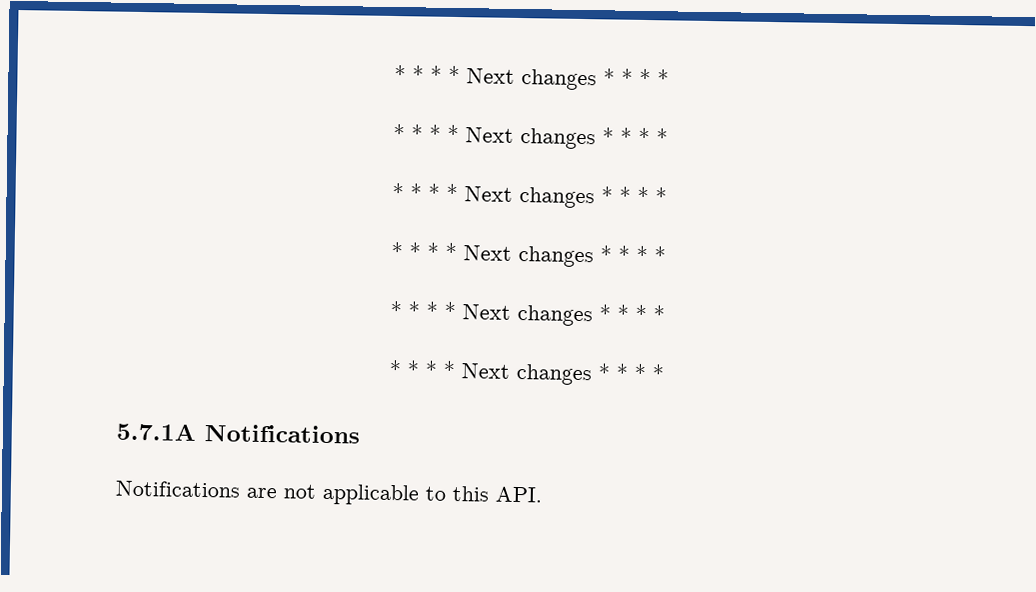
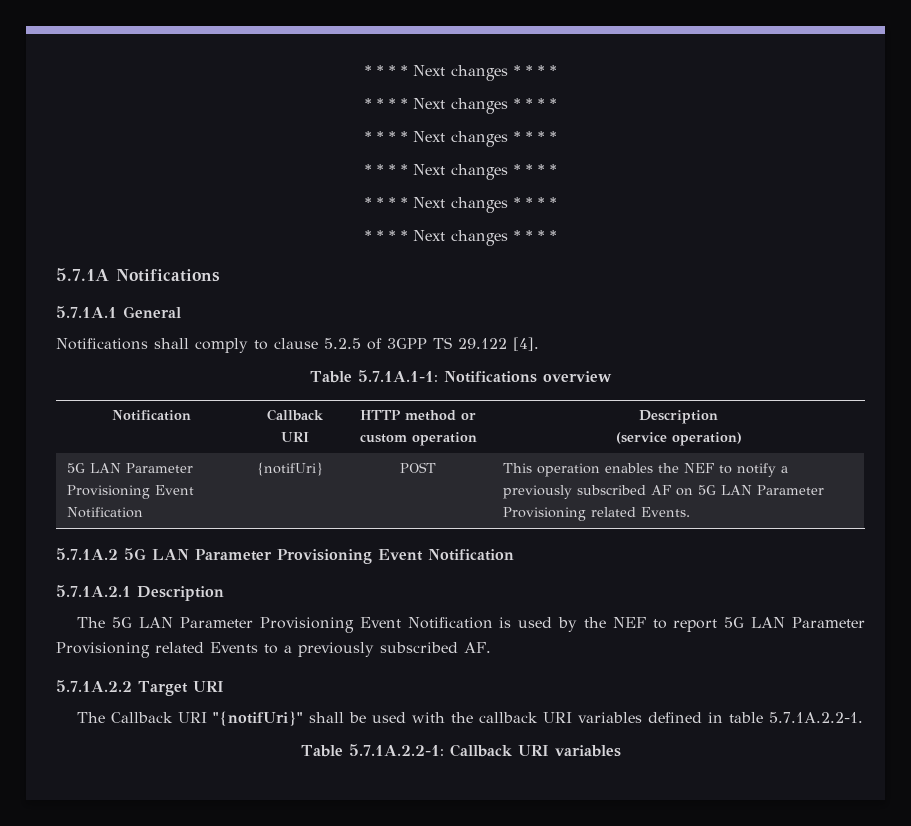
[115,480,542,506] // Notifications are not applicable to this API. -> [56,306,181,318] [56,337,539,353] [310,370,612,383] [112,410,191,421] [267,409,324,421] [281,432,309,442] [360,410,476,421] [359,432,477,446] [639,410,718,424] [615,432,742,446] [67,463,194,473] [67,485,195,499] [67,507,144,518] [257,462,324,476] [400,462,436,473] [503,463,789,477] [503,485,825,499] [503,507,691,521] [56,548,514,564] [56,585,224,601] [77,617,866,633] [56,642,491,658] [56,680,224,696] [77,711,864,726] [300,744,621,757] // 5.7.1A.1 General // Notifications shall comply to clause 5.2.5 of 3GPP TS 29.122 [4]. // Table 5.7.1A.1-1: Notifications overview // Notification | Callback URI | HTTP method or custom operation | Description // (service operation) // 5G LAN Parameter Provisioning Event Notification | {notifUri} | POST | This operation enables the NEF to notify a previously subscribed AF on 5G LAN Parameter Provisioning related Events. // 5.7.1A.2 5G LAN Parameter Provisioning Event Notification // 5.7.1A.2.1 Description // The 5G LAN Parameter Provisioning Event Notification is used by the NEF to report 5G LAN Parameter Provisioning related Events to a previously subscribed AF. // 5.7.1A.2.2 Target URI // The Callback URI "{notifUri}" shall be used with the callback URI variables defined in table 5.7.1A.2.2-1. // Table 5.7.1A.2.2-1: Callback URI variables

